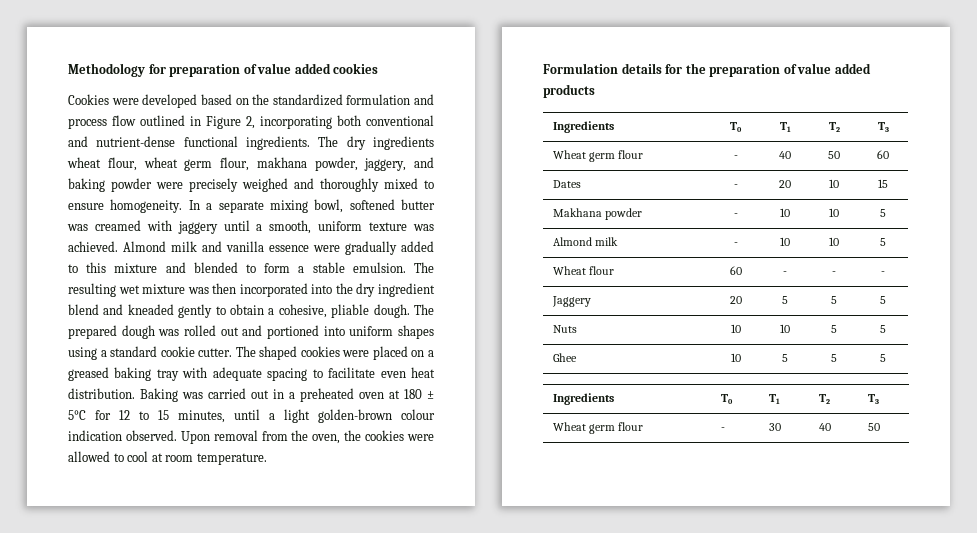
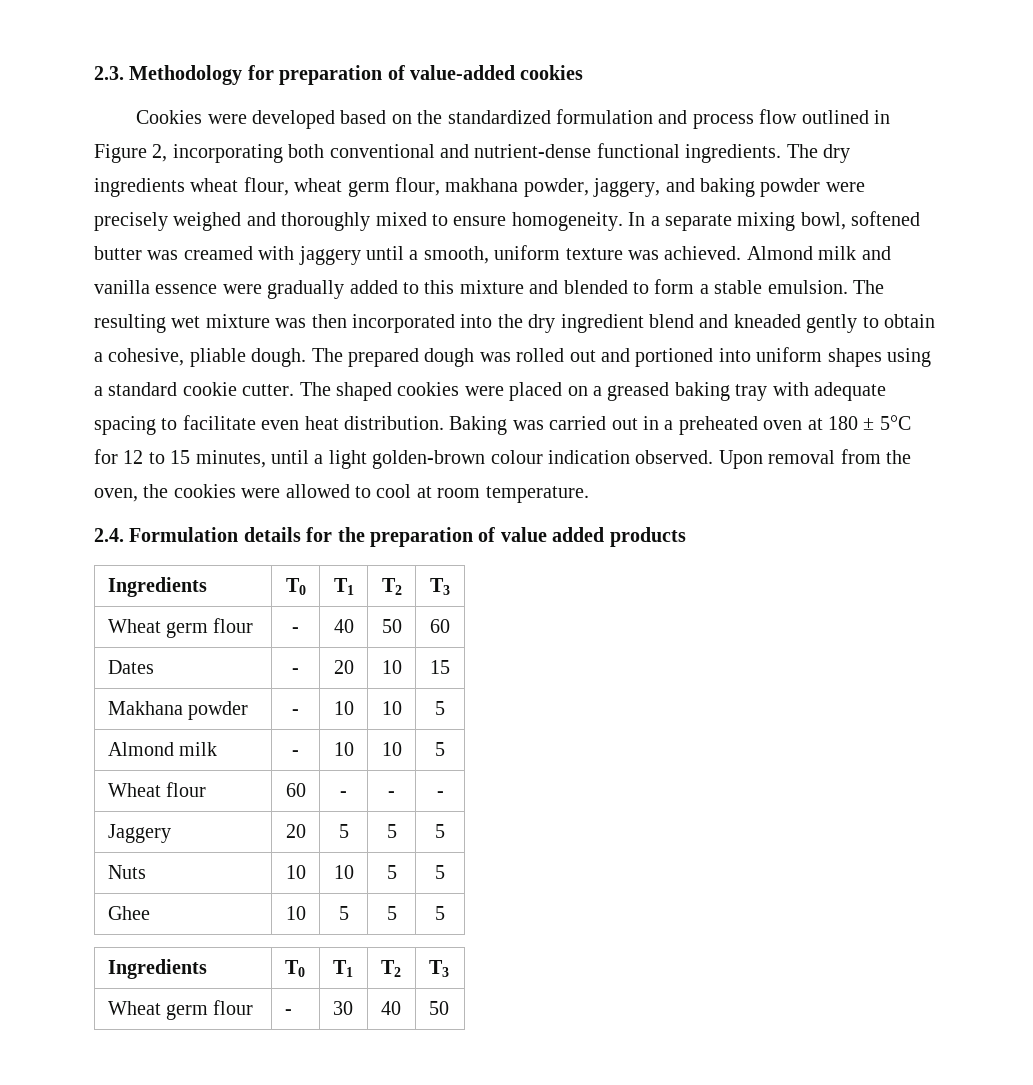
(68, 70) none -> [94,66,124,80] 2.3.
[257,63,331,74] value added -> [410,65,515,80] value-added
(267, 459) none -> [94,528,124,542] 2.4.

